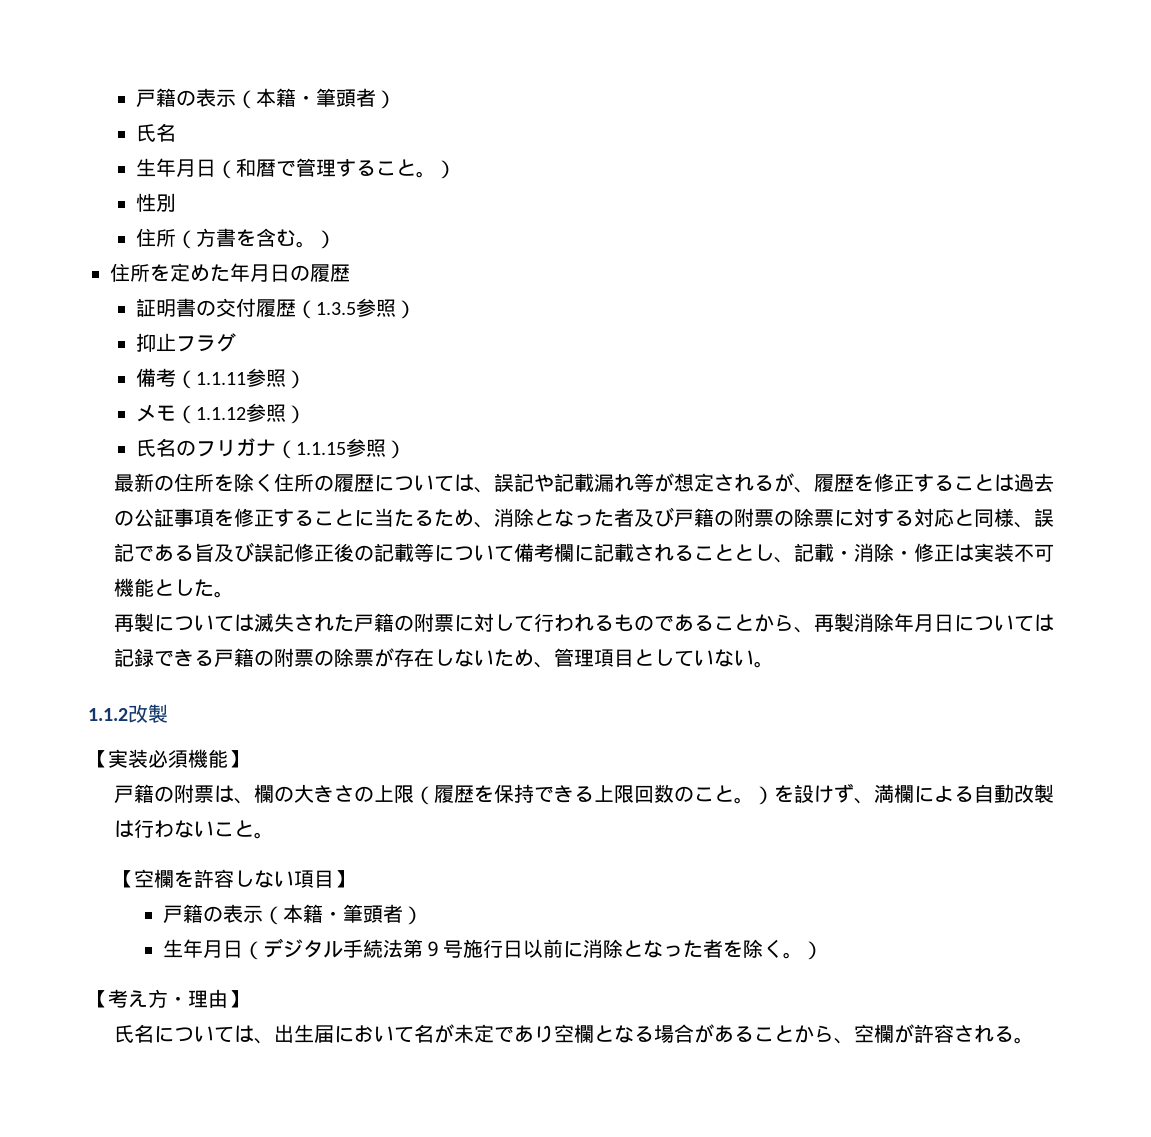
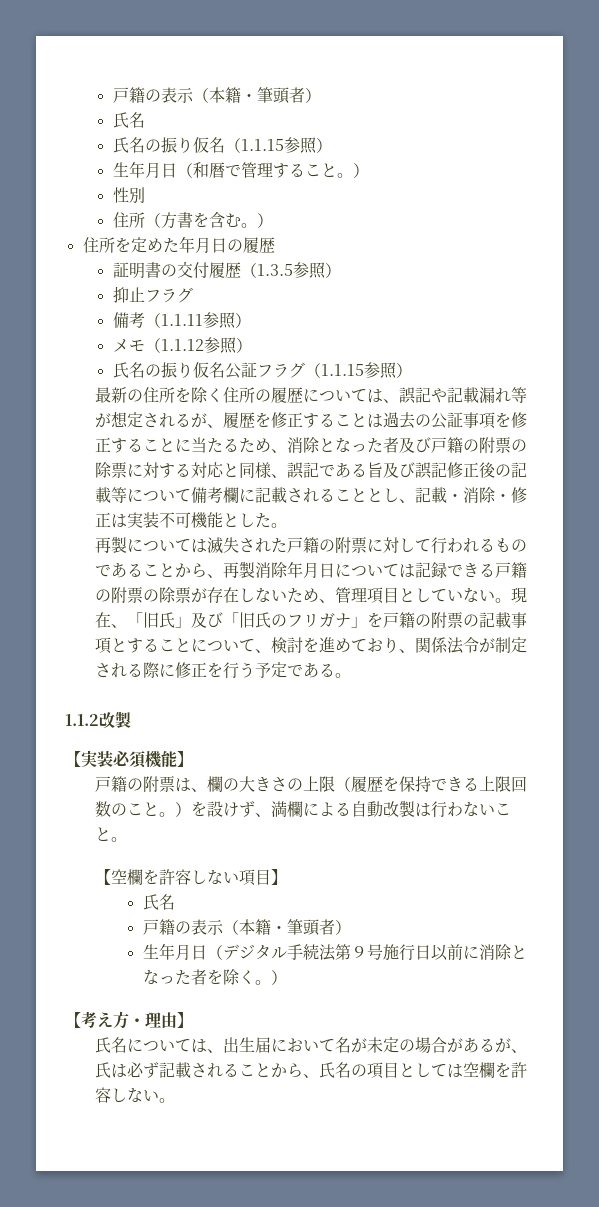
(177, 132) none -> [112,137,332,154] // 氏名の振り仮名（1.1.15参照）
[196,438,277,457] フリガナ -> [160,362,305,379] 振り仮名公証フラグ
(775, 664) none -> [511,587,528,603] [95,612,528,629] [95,637,528,654] [95,662,352,679] 現在、「旧氏」及び「旧氏のフリガナ」を戸籍の附票の記載事項とすることについて、検討を進めており、関係法令が制定される際に修正を行う予定である。
(355, 879) none -> [142,894,175,910] // 氏名
[494,1024,1015,1044] であり空欄となる場合があることから、空欄が許容される -> [399,1037,528,1053] [95,1062,528,1079] [95,1087,160,1103] の場合があるが、氏は必ず記載されることから、氏名の項目としては空欄を許容しない

